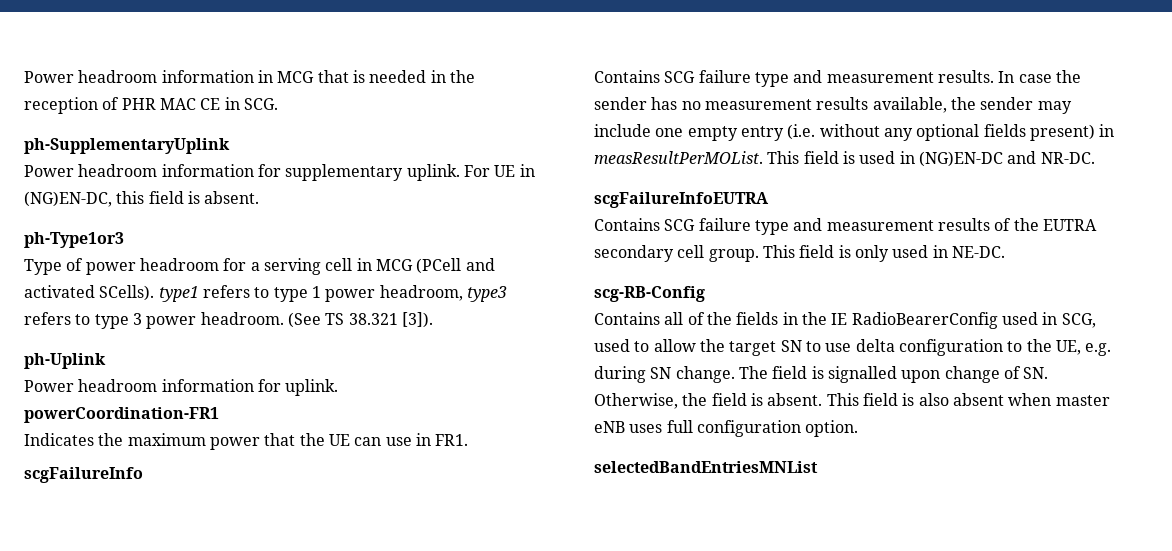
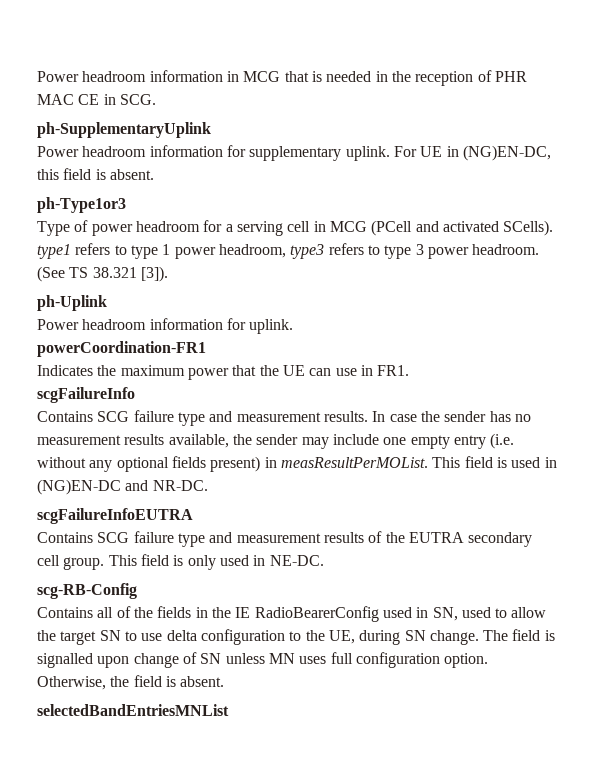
[1061,313,1096,328] SCG, -> [432,607,458,621] SN,
[1085,343,1112,356] e.g. -> (355, 637) none
[1023,367,1049,379] SN. -> [200,652,489,668] SN unless MN uses full configuration option.
[826,393,1110,406] [594,420,859,437] This field is also absent when master eNB uses full configuration option. -> (225, 681) none

